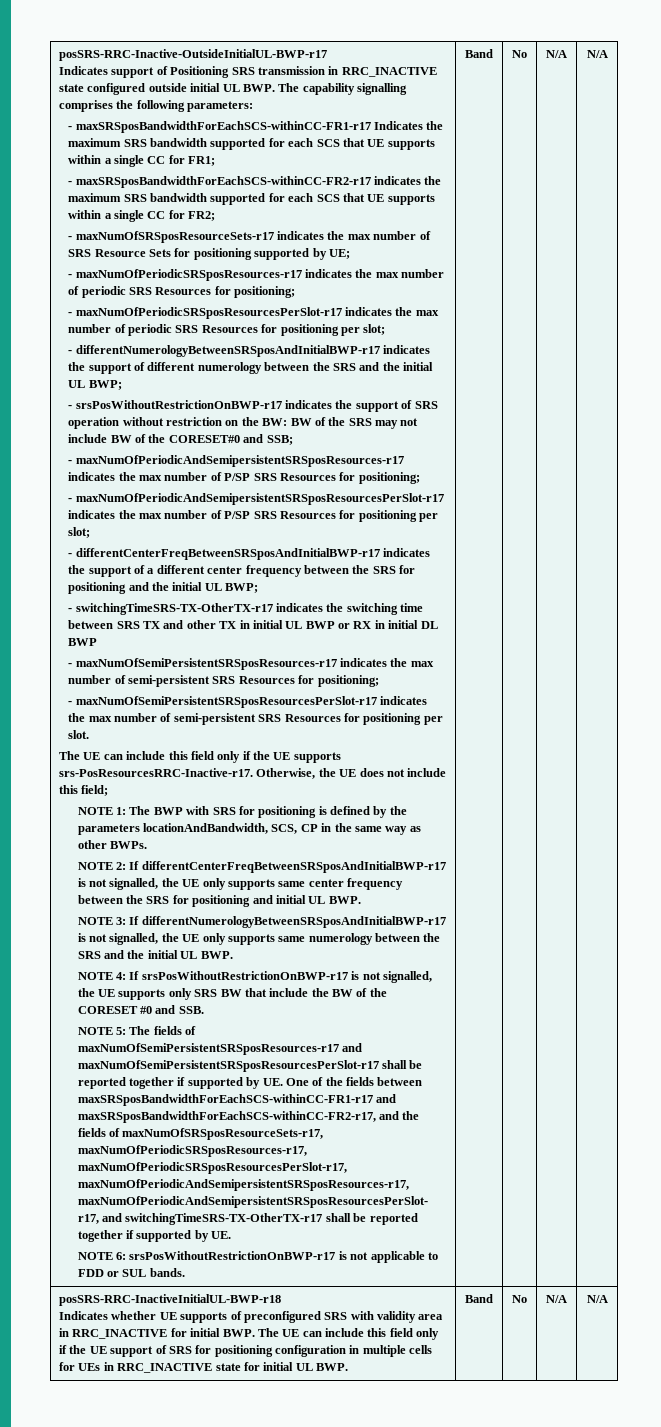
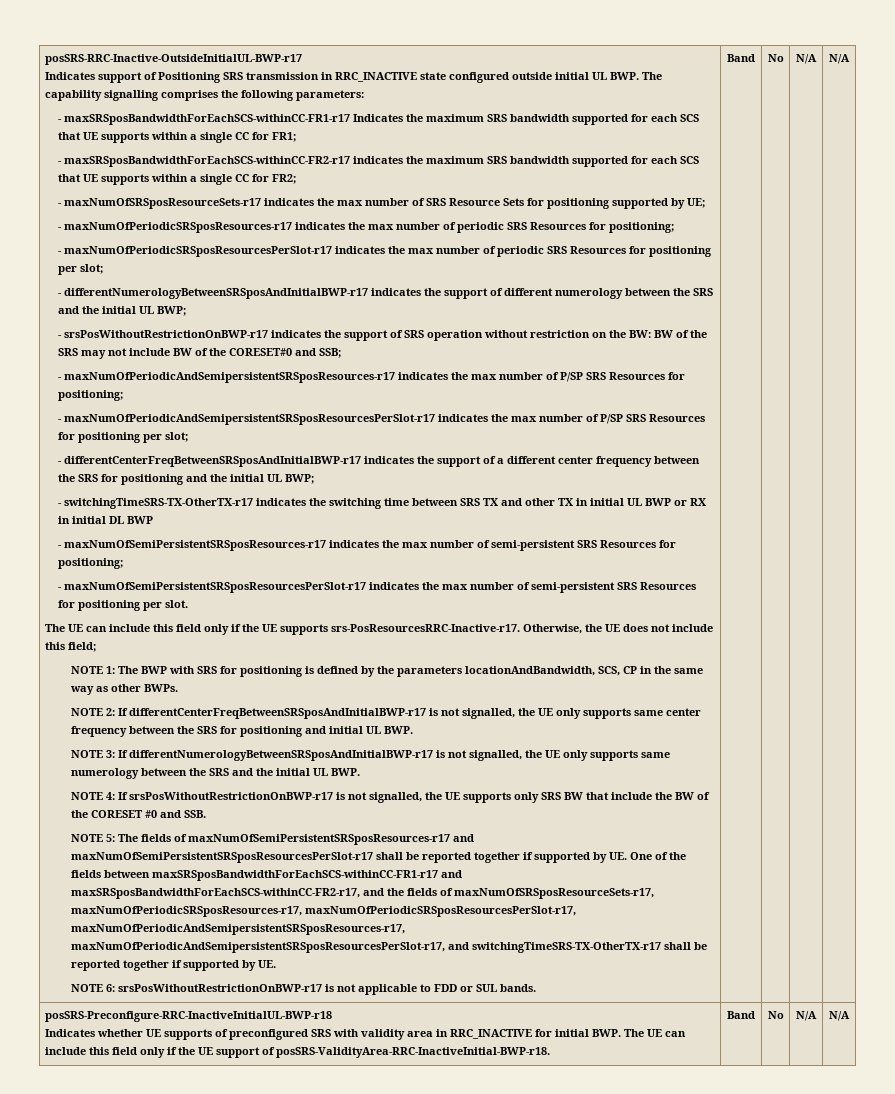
[59,1294,282,1306] posSRS-RRC-InactiveInitialUL-BWP-r18 -> [44,1011,332,1022] posSRS-Preconfigure-RRC-InactiveInitialUL-BWP-r18
[168,1345,433,1357] [59,1362,349,1373] SRS for positioning configuration in multiple cells for UEs in RRC_INACTIVE state for initial UL BWP. -> [275,1047,550,1058] posSRS-ValidityArea-RRC-InactiveInitial-BWP-r18.

